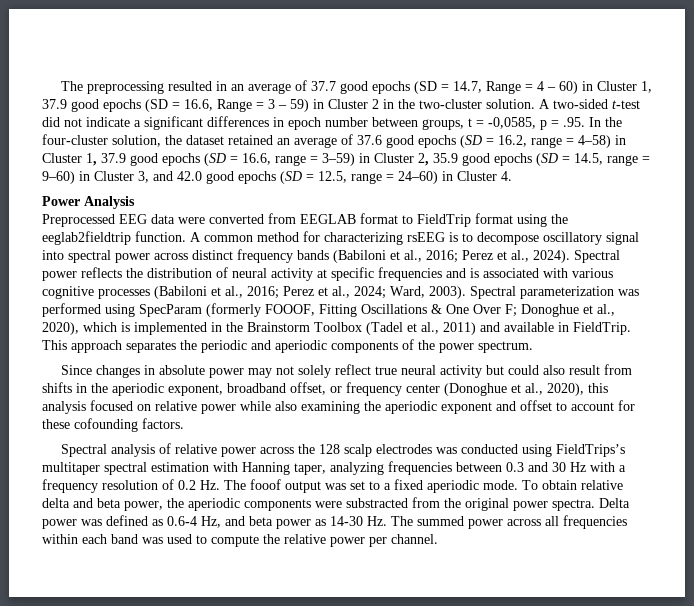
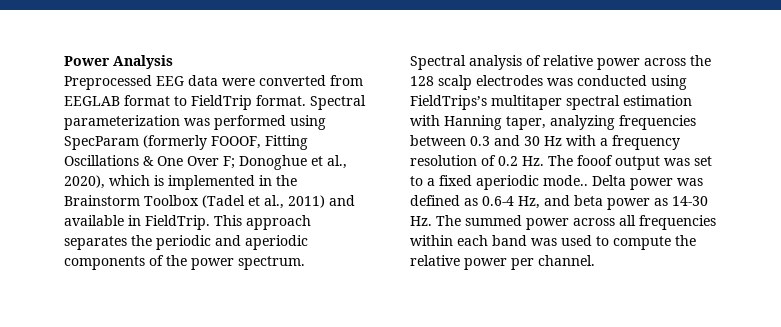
[60,80,652,94] [42,99,640,112] [42,116,622,130] [42,134,626,148] [42,153,650,166] [42,171,512,184] The preprocessing resulted in an average of 37.7 good epochs (SD = 14.7, Range = 4 – 60) in Cluster 1, 37.9 good epochs (SD = 16.6, Range = 3 – 59) in Cluster 2 in the two-cluster solution. A two-sided t-test did not indicate a significant differences in epoch number between groups, t = -0,0585, p = .95. In the four-cluster solution, the dataset retained an average of 37.6 good epochs (SD = 16.2, range = 4–58) in Cluster 1, 37.9 good epochs (SD = 16.6, range = 3–59) in Cluster 2, 35.9 good epochs (SD = 14.5, range = 9–60) in Cluster 3, and 42.0 good epochs (SD = 12.5, range = 24–60) in Cluster 4. // -> (64, 61) none
[475,213,568,227] [42,231,639,245] [42,249,620,263] [42,267,613,281] [42,286,466,299] format using the eeglab2fieldtrip function. A common method for characterizing rsEEG is to decompose oscillatory signal into spectral power across distinct frequency bands (Babiloni et al., 2016; Perez et al., 2024). Spectral power reflects the distribution of neural activity at specific frequencies and is associated with various cognitive processes (Babiloni et al., 2016; Perez et al., 2024; Ward, 2003). -> [256,95,306,106] format.
[60,364,632,378] [42,382,608,396] [42,400,635,414] [42,418,184,432] // Since changes in absolute power may not solely reflect true neural activity but could also result from shifts in the aperiodic exponent, broadband offset, or frequency center (Donoghue et al., 2020), this analysis focused on relative power while also examining the aperiodic exponent and offset to account for these cofounding factors. -> (305, 263) none
[483,480,623,490] [42,497,595,511] mode. To obtain relative delta and beta power, the aperiodic components were substracted from the original power spectra. -> [543,175,588,186] mode..

